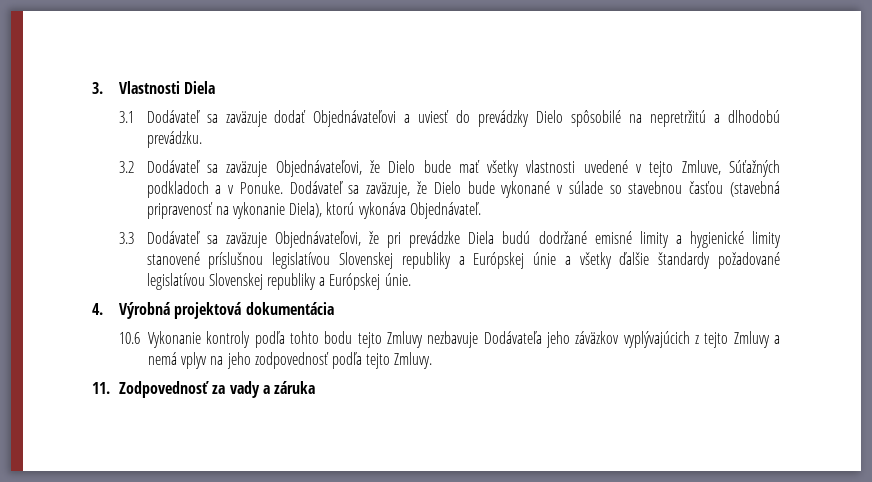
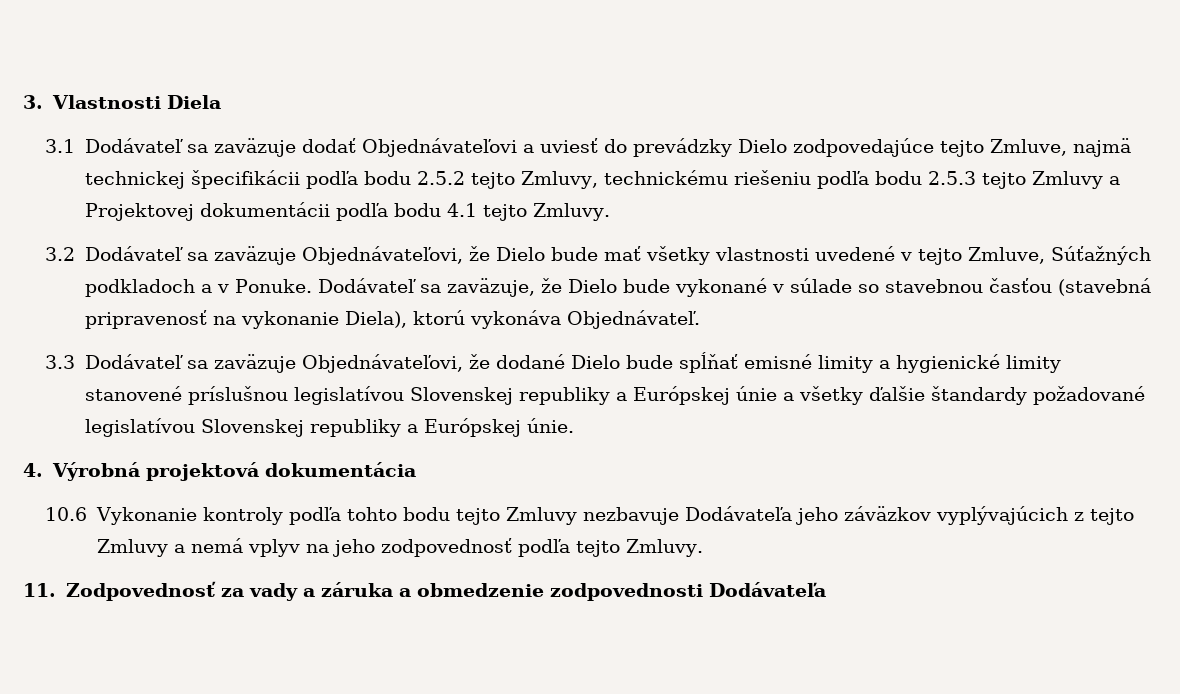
[571,110,781,127] [146,131,202,148] spôsobilé na nepretržitú a dlhodobú prevádzku. -> [792,138,1131,157] [84,170,1120,189] [84,202,610,221] zodpovedajúce tejto Zmluve, najmä technickej špecifikácii podľa bodu 2.5.2 tejto Zmluvy, technickému riešeniu podľa bodu 2.5.3 tejto Zmluvy a Projektovej dokumentácii podľa bodu 4.1 tejto Zmluvy.
[387,231,587,248] pri prevádzke Diela budú dodržané -> [495,352,738,373] dodané Dielo bude spĺňať
(316, 387) none -> [398,582,826,601] a obmedzenie zodpovednosti Dodávateľa

